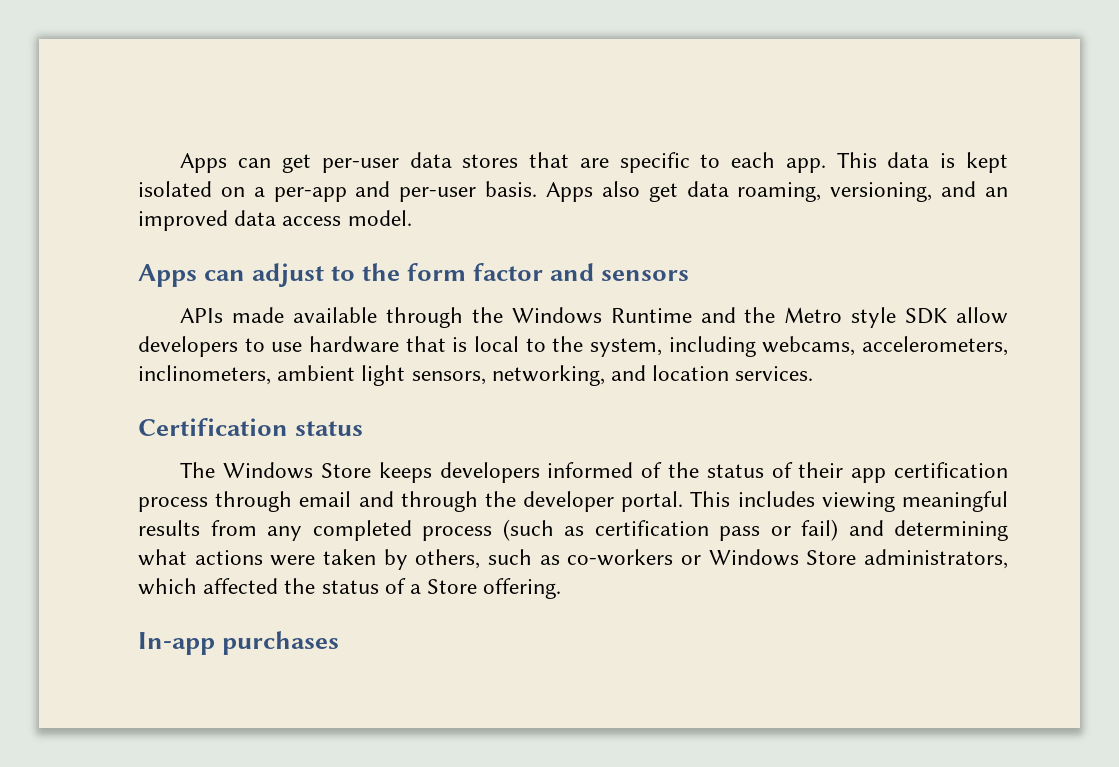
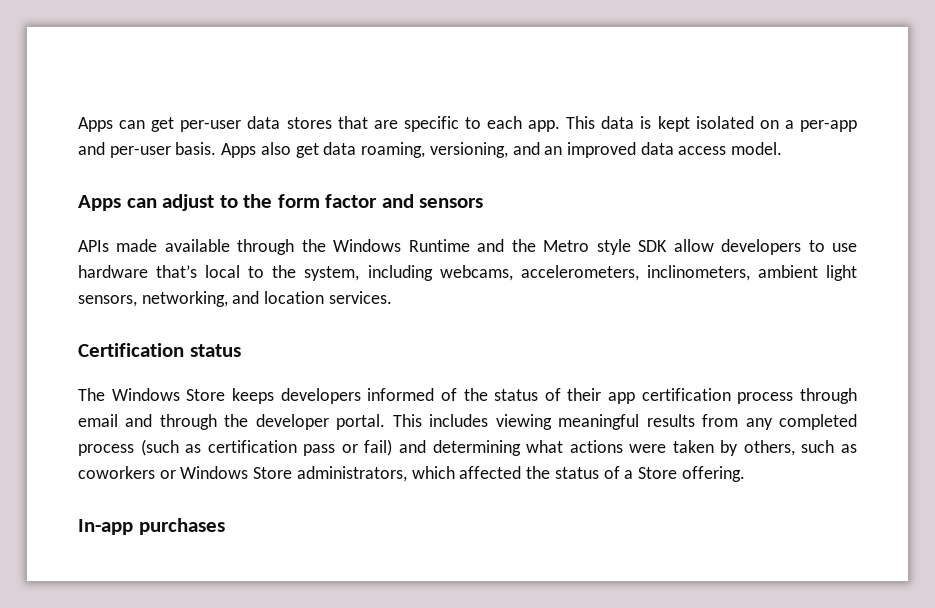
[405,336,468,352] that is -> [156,265,198,278] that’s
[567,549,674,566] co-workers -> [78,466,155,479] coworkers

